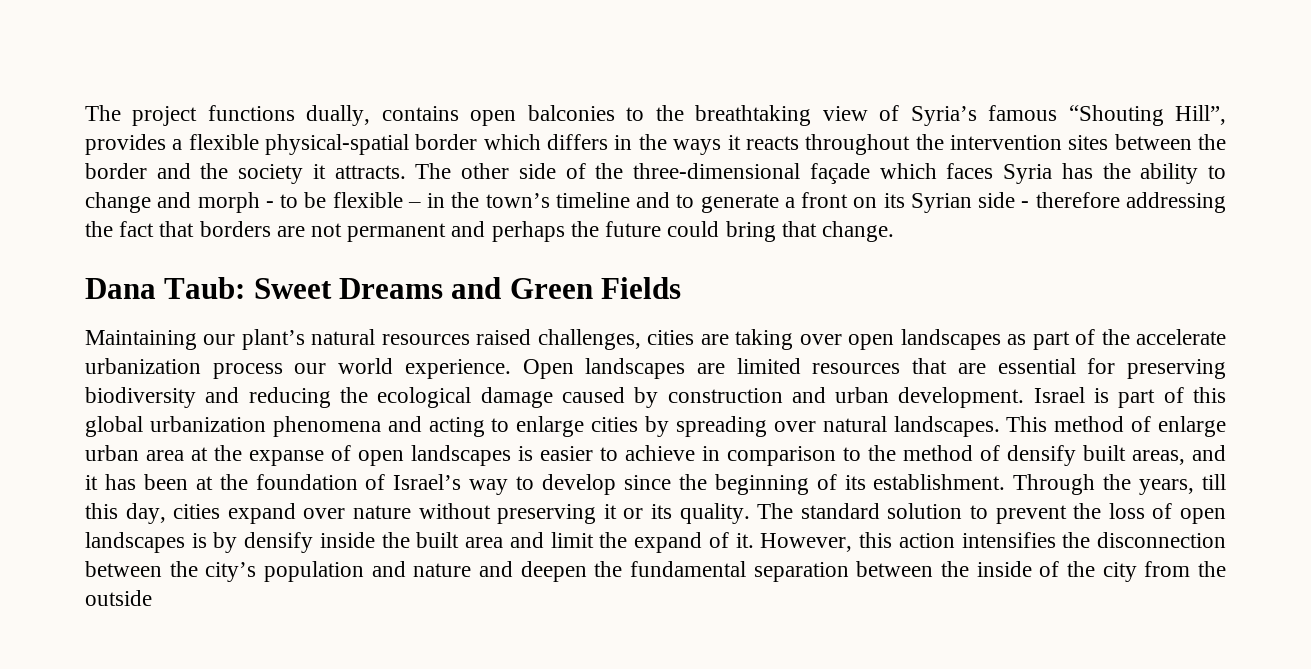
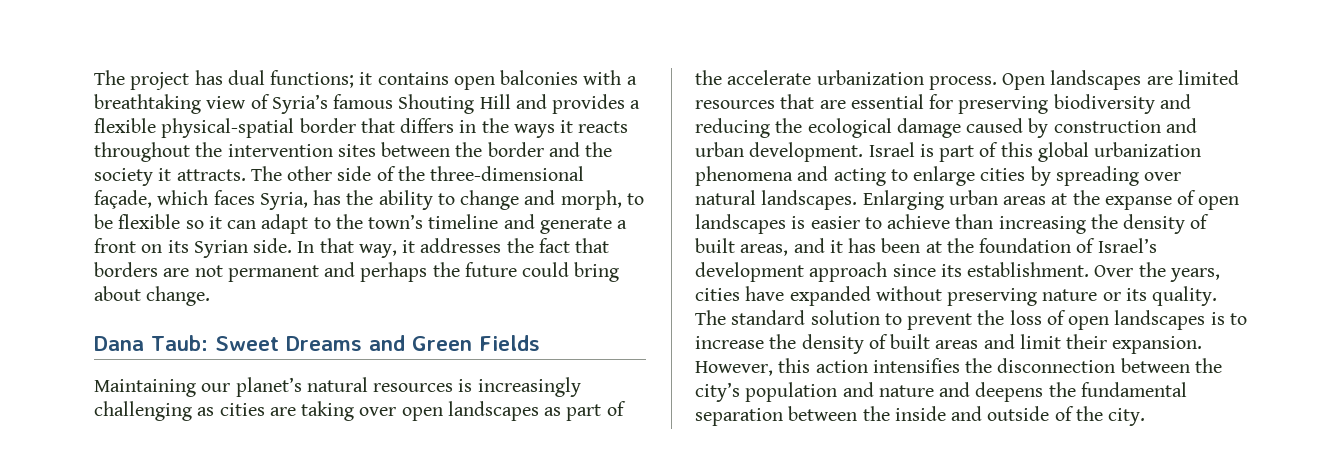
[207,105,371,126] functions dually, -> [194,70,373,88] has dual functions; it
[626,105,684,121] to the -> [583,70,637,85] with a
[1068,105,1227,126] “Shouting Hill”, -> [398,94,547,114] Shouting Hill and
[483,134,541,150] which -> [360,118,395,133] that
[809,163,870,184] façade -> [94,190,152,209] façade,
[1003,164,1053,184] Syria -> [259,192,308,210] Syria,
[197,192,274,213] morph - -> [560,190,622,210] morph,
[407,193,446,208] – in -> [185,214,331,234] so it can adapt to
[676,194,695,208] to -> (535, 221) none
[978,192,1226,213] side - therefore addressing -> [253,238,502,258] side. In that way, it addresses
[781,221,817,237] that -> [94,286,141,301] about
[241,329,305,350] plant’s -> [235,377,302,397] planet’s
[476,329,641,350] raised challenges, -> [458,377,581,397] [94,401,215,421] is increasingly challenging as
[212,358,511,379] process our world experience. -> [928,76,997,90] process.
[1006,416,1226,437] [85,445,184,461] This method of enlarge urban area -> [862,190,1047,210] Enlarging urban areas
[702,445,1076,466] in comparison to the method of densify -> [955,214,1210,234] than increasing the density of
[469,474,837,495] way to develop since the beginning of -> [695,262,936,282] development approach since
[1013,474,1096,495] Through -> [1094,265,1134,277] Over
[1202,474,1226,490] [85,503,411,524] till this day, cities expand over nature -> [695,286,871,306] cities have expanded
[603,504,617,519] it -> [1042,289,1098,301] nature
[213,532,754,553] by densify inside the built area and limit the expand of it. -> [1229,313,1247,325] [695,334,1203,354] to increase the density of built areas and limit their expansion.
[520,561,587,582] deepen -> [975,382,1044,402] deepens
[1039,561,1226,582] [85,590,152,606] of the city from the outside -> [951,406,1146,426] and outside of the city.

